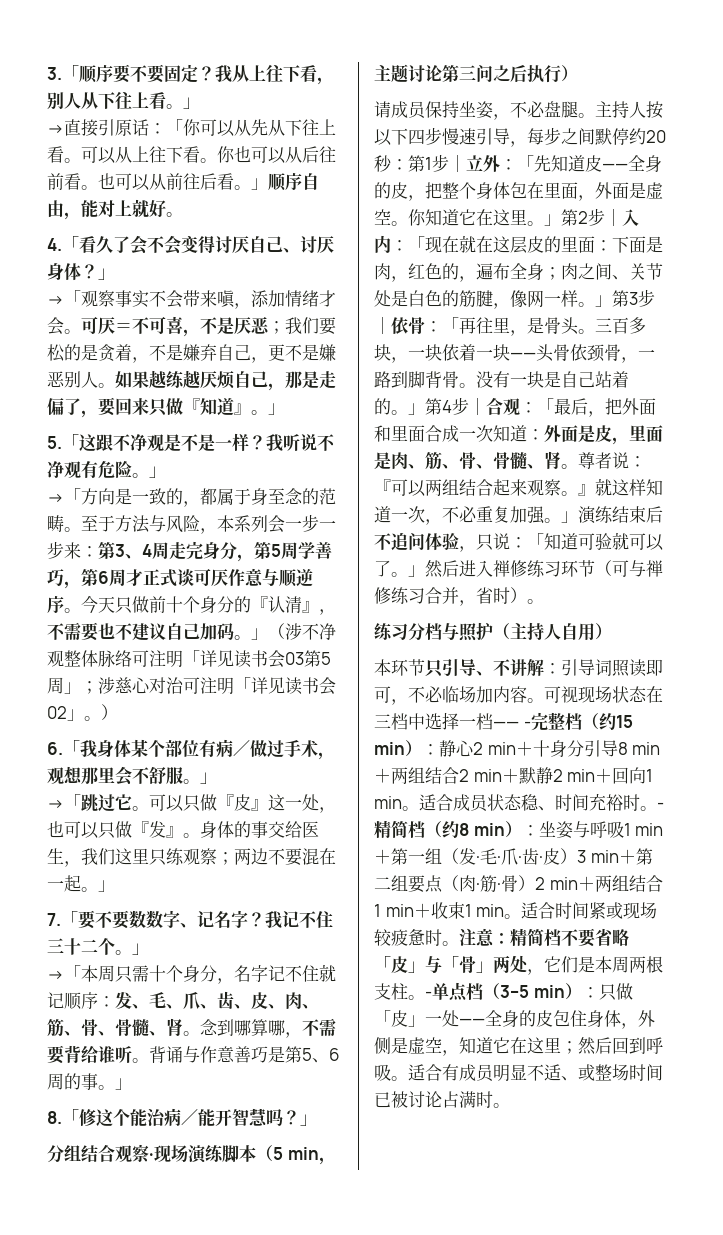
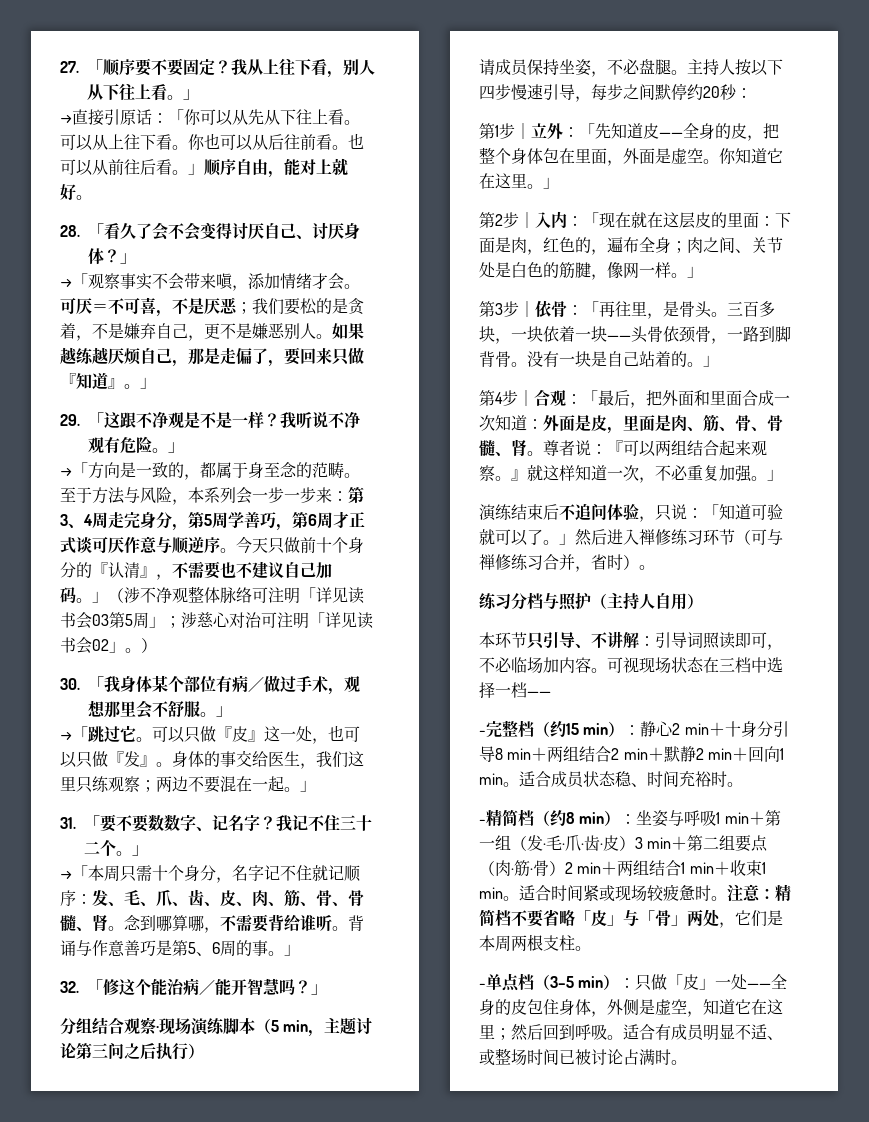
[47,67,62,80] 3. -> [60,61,79,73] 27.
[47,238,62,251] 4. -> [60,225,80,237] 28.
[47,436,62,449] 5. -> [60,414,80,426] 29.
[47,742,63,755] 6. -> [60,678,80,690] 30.
[47,913,61,926] 7. -> [60,817,76,829] 31.
[47,1111,62,1124] 8. -> [60,981,79,993] 32.
(408, 164) none -> (752, 93) //
(561, 220) none -> (559, 183) //
(612, 301) none -> (703, 272) //
(425, 409) none -> (719, 361) //
(578, 517) none -> (783, 475) //
(519, 724) none -> (551, 693) //
(657, 808) none -> (743, 784) //
(425, 997) none -> (591, 948) //

